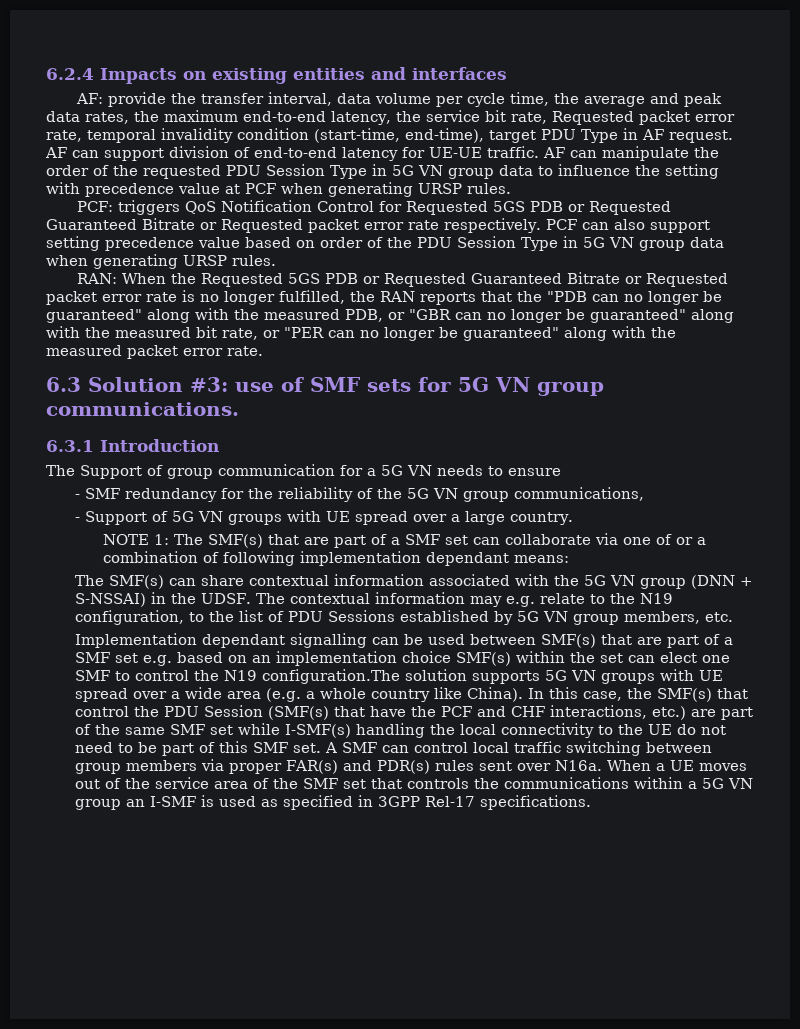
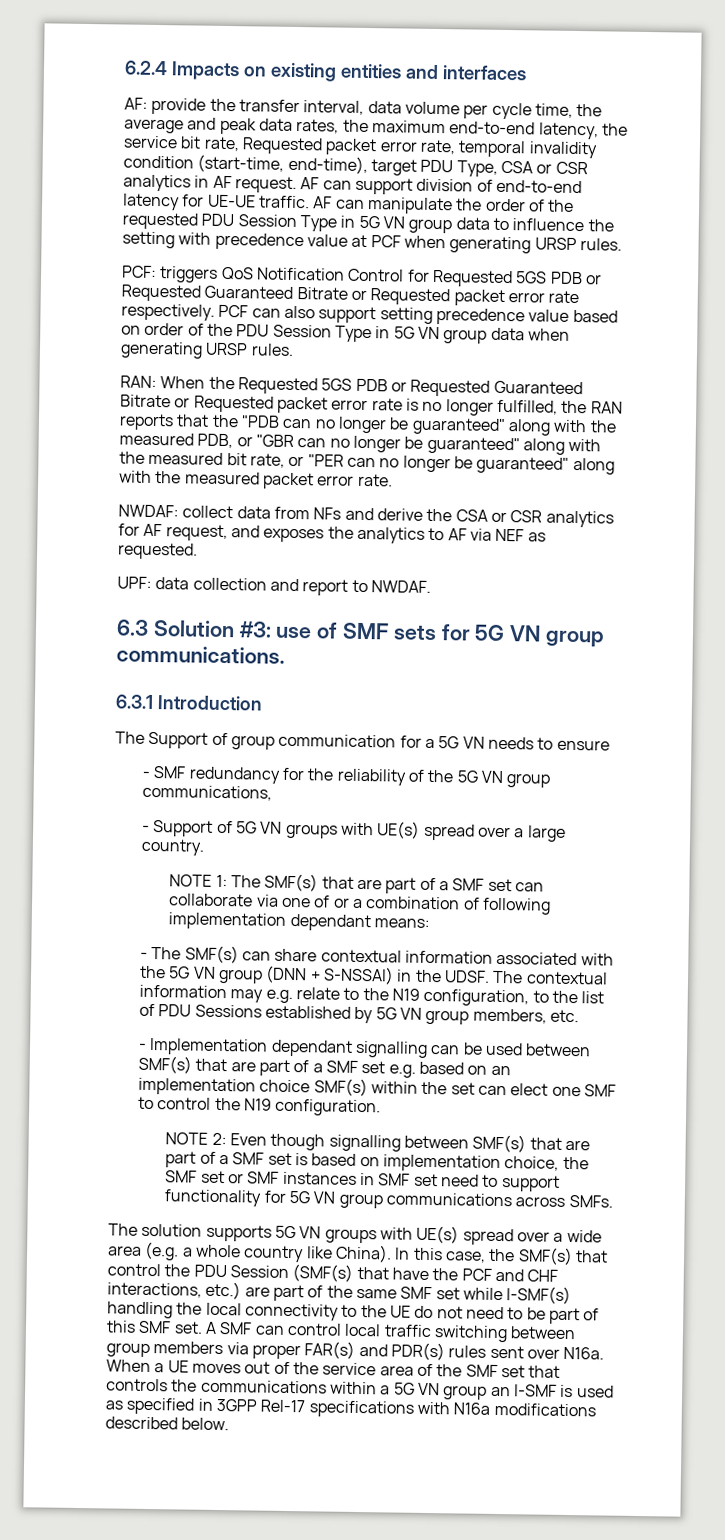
[581,129,618,143] Type -> [456,160,588,177] [123,174,191,192] Type, CSA or CSR analytics
(263, 351) none -> [118,504,614,528] [118,523,546,544] [118,542,198,560] [117,576,431,596] // NWDAF: collect data from NFs and derive the CSA or CSR analytics for AF request, and exposes the analytics to AF via NEF as requested. // UPF: data collection and report to NWDAF.
[325,511,350,522] UE -> [377,821,421,839] UE(s)
(570, 559) none -> [140,952,149,959] -
(733, 617) none -> [138,1043,148,1050] -
[261,669,400,684] configuration.The -> [275,1098,382,1117] [165,1132,590,1153] [165,1151,589,1173] [165,1170,560,1192] [164,1189,613,1209] [108,1223,138,1236] configuration. // NOTE 2: Even though signalling between SMF(s) that are part of a SMF set is based on implementation choice, the SMF set or SMF instances in SMF set need to support functionality for 5G VN group communications across SMFs. // The
[698,670,723,681] UE -> [416,1225,460,1244] UE(s)
[479,795,591,810] specifications. -> [308,1400,596,1418] [105,1416,230,1431] specifications with N16a modifications described below.

